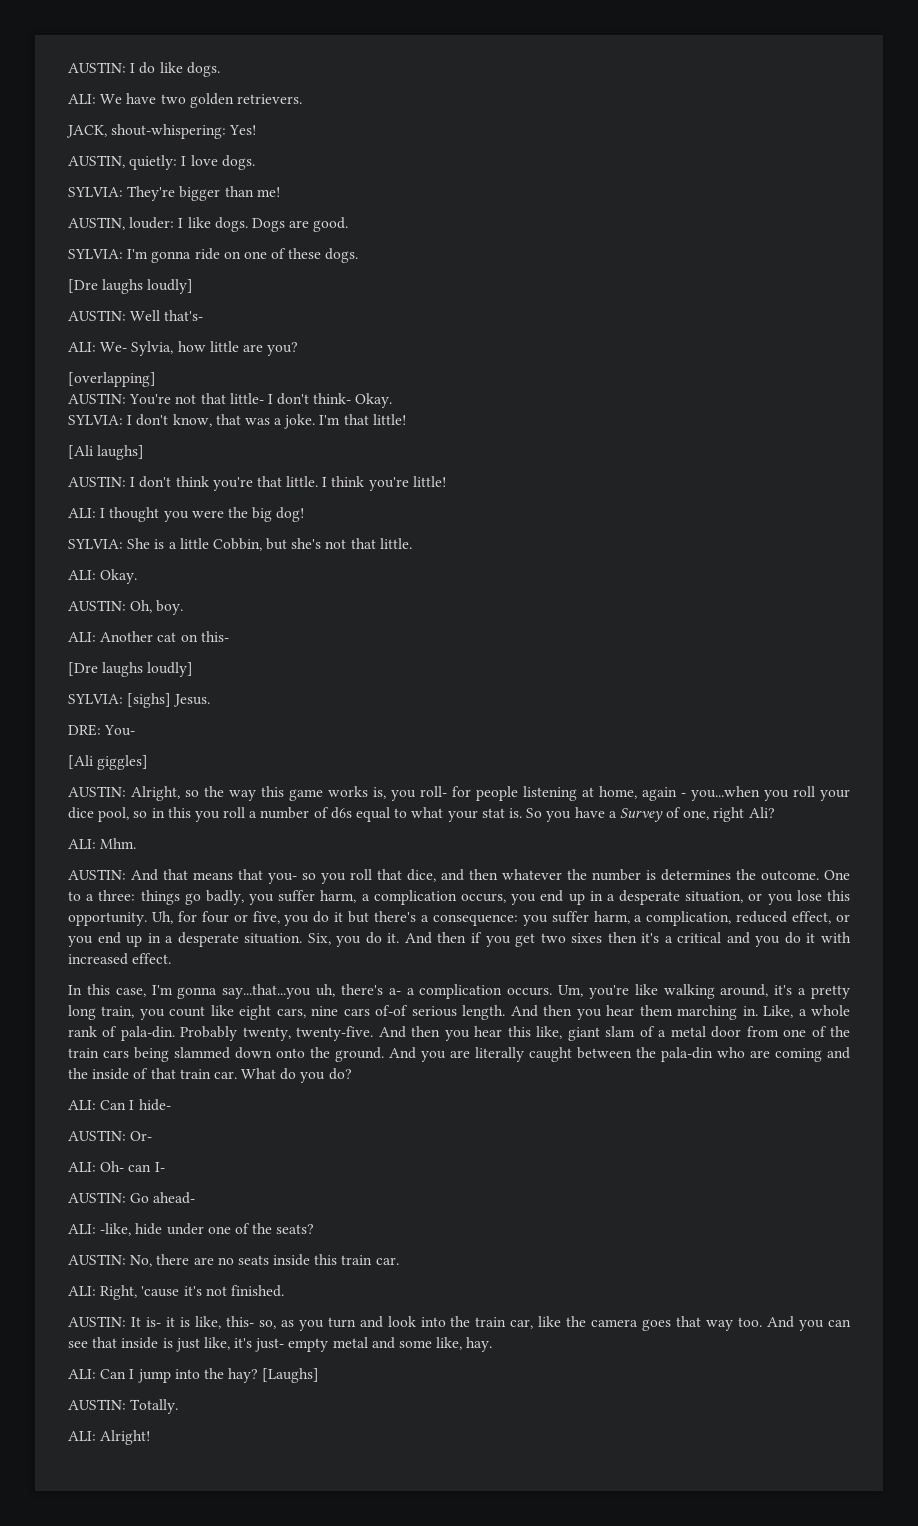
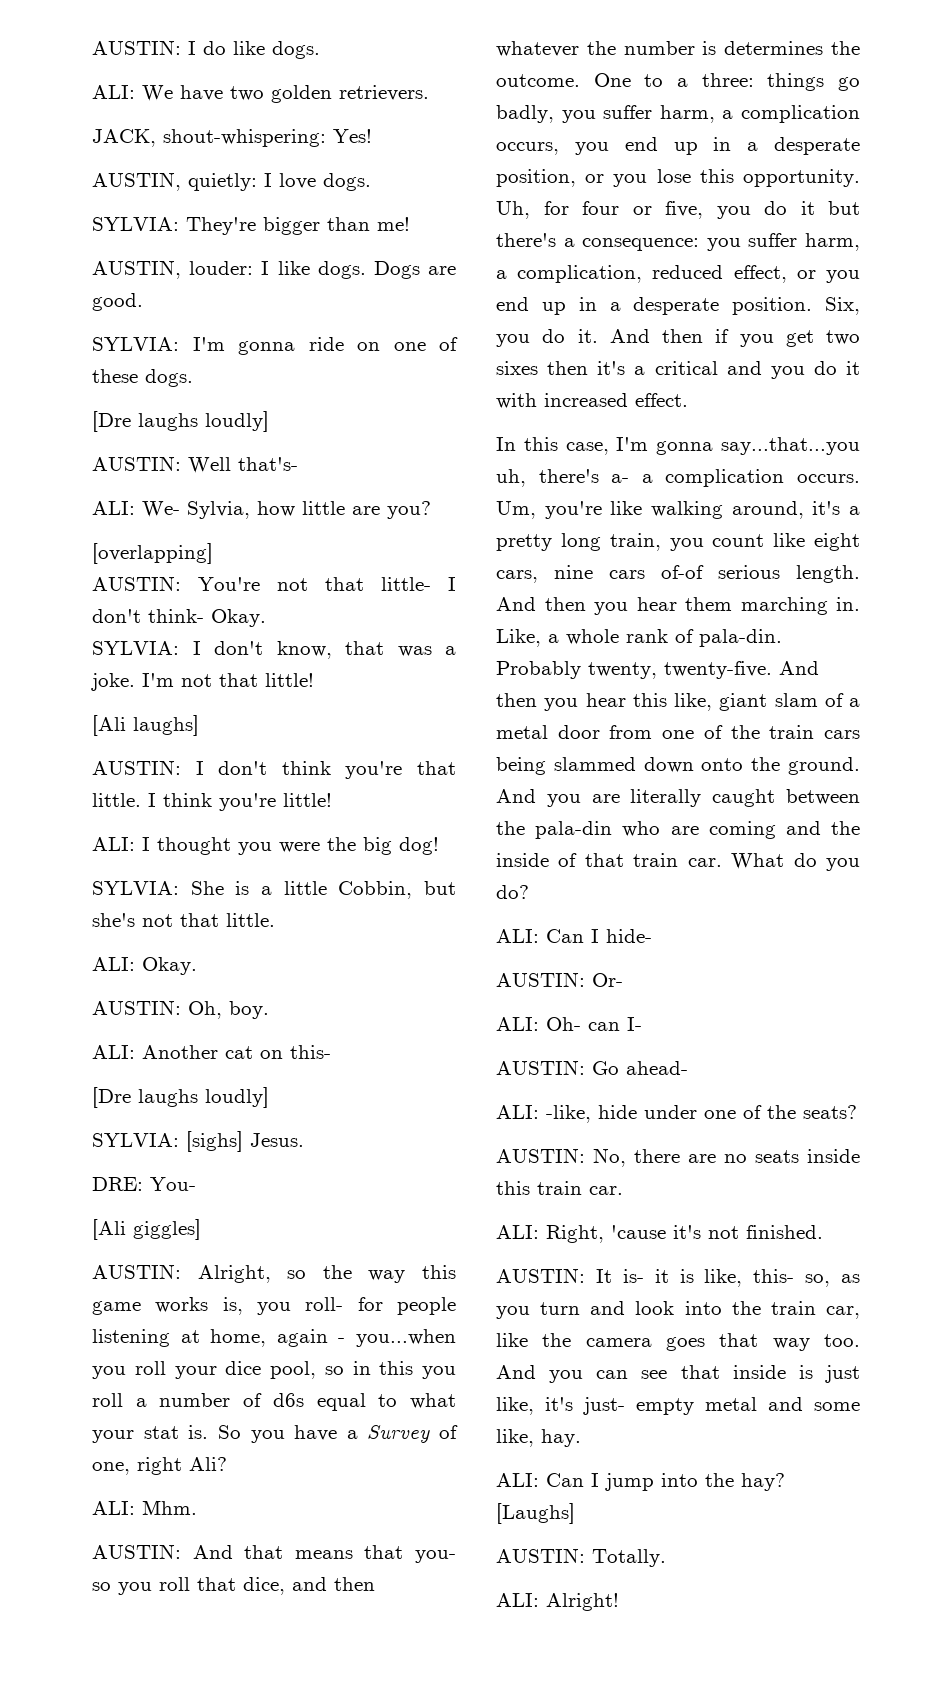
(341, 420) none -> [181,674,212,687] not
[685,891,744,903] situation, -> [496,169,576,187] position,
[244,933,303,944] situation. -> [732,297,813,315] position.

